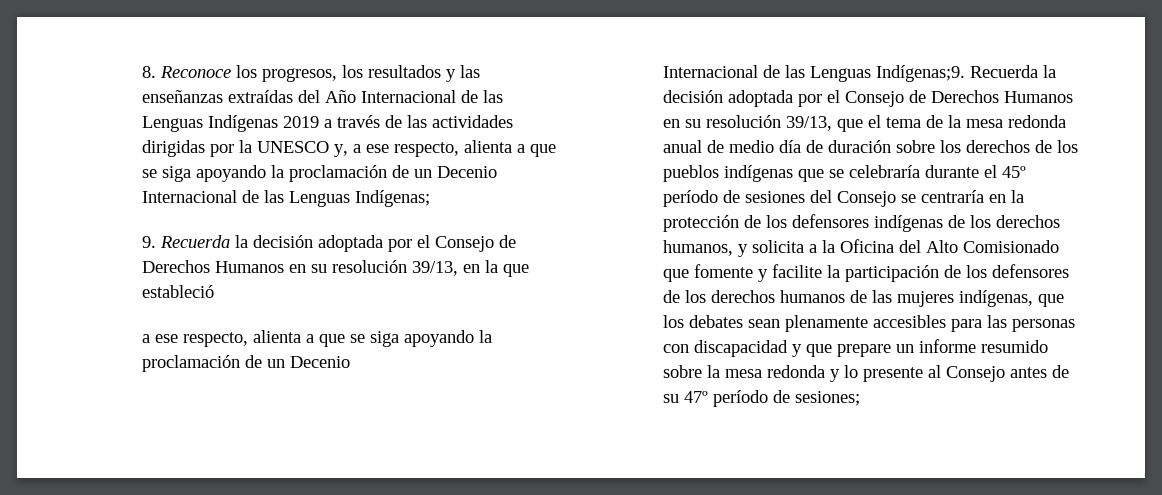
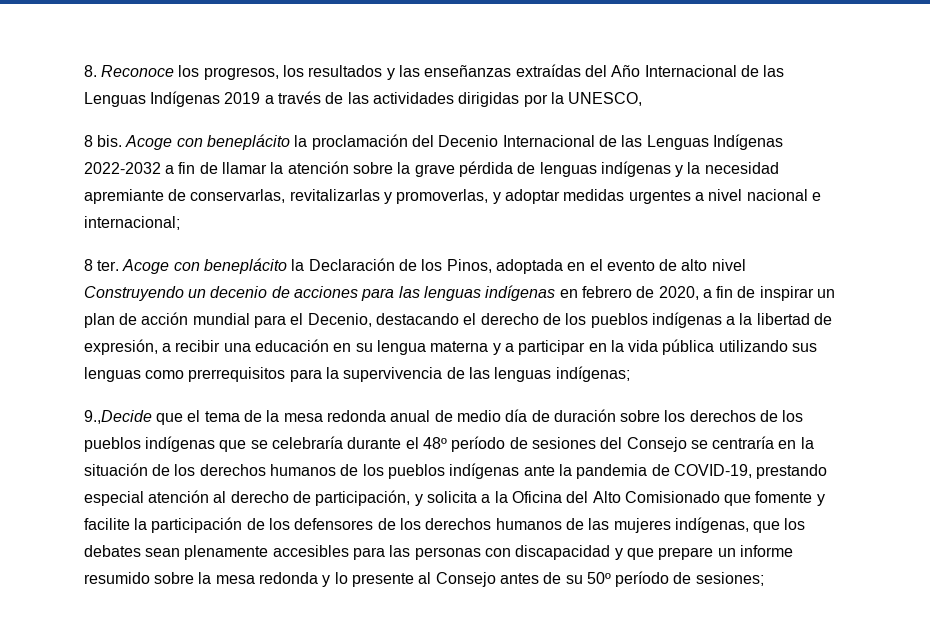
[256,140,556,157] [141,165,432,182] UNESCO y, a ese respecto, alienta a que se siga apoyando la proclamación de un -> [568,92,643,106] [83,134,434,150] UNESCO, // 8 bis. Acoge con beneplácito la proclamación del
[354,190,430,207] [141,235,516,252] [141,260,529,277] [141,285,214,298] [141,330,492,347] [141,355,350,372] [662,65,1056,82] [662,90,1073,107] [662,115,832,131] Indígenas; // 9. Recuerda la decisión adoptada por el Consejo de Derechos Humanos en su resolución 39/13, en la que estableció // a ese respecto, alienta a que se siga apoyando la proclamación de un Decenio // Internacional de las Lenguas Indígenas;9. Recuerda la decisión adoptada por el Consejo de Derechos Humanos en su resolución 39/13, -> [712,134,783,150] [83,161,779,177] [83,189,821,204] [83,216,180,230] [83,258,746,274] [83,285,836,301] [83,312,833,328] [83,339,818,355] [83,366,630,382] [83,410,152,424] Indígenas 2022-2032 a fin de llamar la atención sobre la grave pérdida de lenguas indígenas y la necesidad apremiante de conservarlas, revitalizarlas y promoverlas, y adoptar medidas urgentes a nivel nacional e internacional; // 8 ter. Acoge con beneplácito la Declaración de los Pinos, adoptada en el evento de alto nivel Construyendo un decenio de acciones para las lenguas indígenas en febrero de 2020, a fin de inspirar un plan de acción mundial para el Decenio, destacando el derecho de los pueblos indígenas a la libertad de expresión, a recibir una educación en su lengua materna y a participar en la vida pública utilizando sus lenguas como prerrequisitos para la supervivencia de las lenguas indígenas; // 9.,Decide
[1001,166,1026,178] 45º -> [422,437,447,449] 48º
[662,214,1060,232] [662,240,733,256] protección de los defensores indígenas de los derechos humanos, -> [83,463,828,479] [83,490,411,506] situación de los derechos humanos de los pueblos indígenas ante la pandemia de COVID-19, prestando especial atención al derecho de participación,
[683,391,708,403] 47º -> [586,572,611,584] 50º

